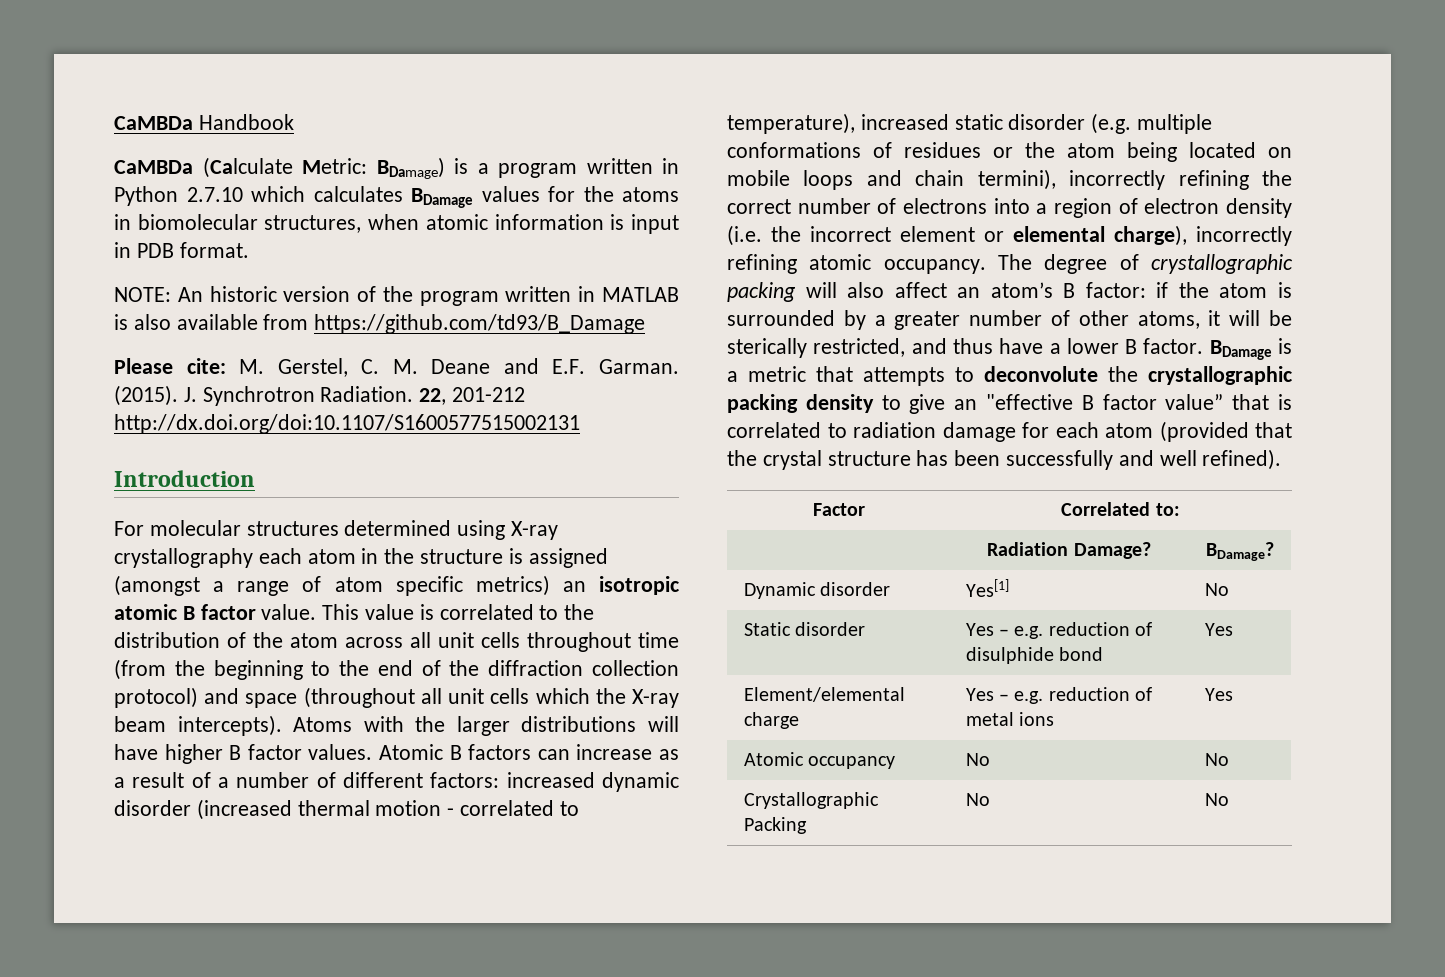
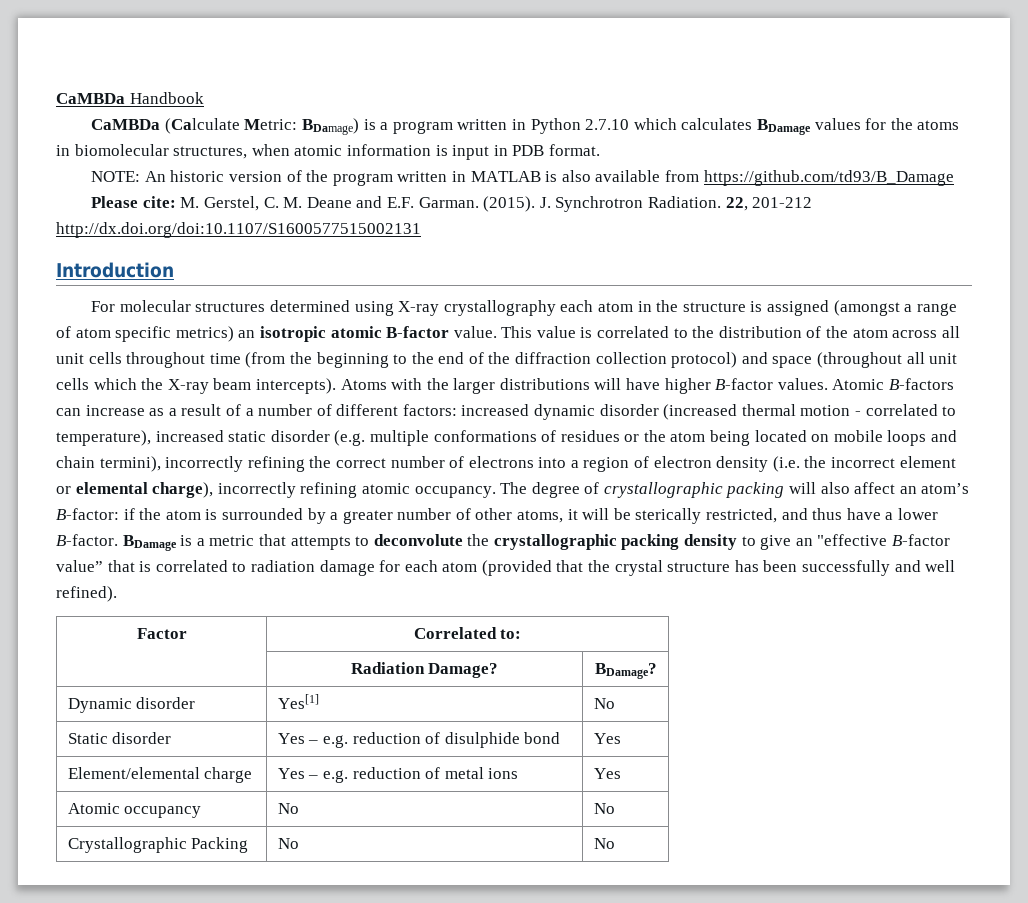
[182,604,256,620] B factor -> [386,326,450,338] B-factor
[229,744,532,760] B factor values. Atomic B factors -> [715,378,955,390] B-factor values. Atomic B-factors
[1063,282,1146,298] B factor: -> [56,508,119,520] B-factor:
[1125,338,1204,354] B factor. -> [56,534,118,546] B-factor.
[1081,394,1157,410] B factor -> [892,534,951,546] B-factor

